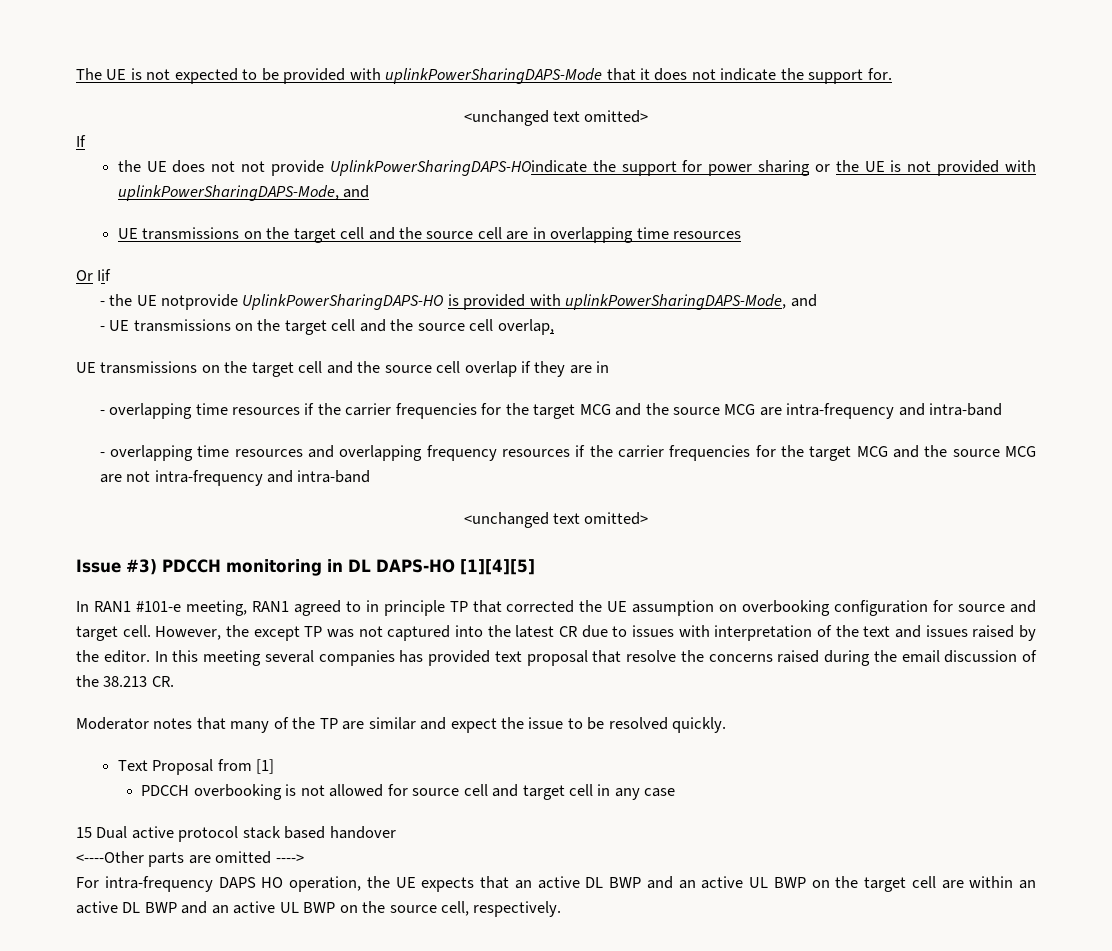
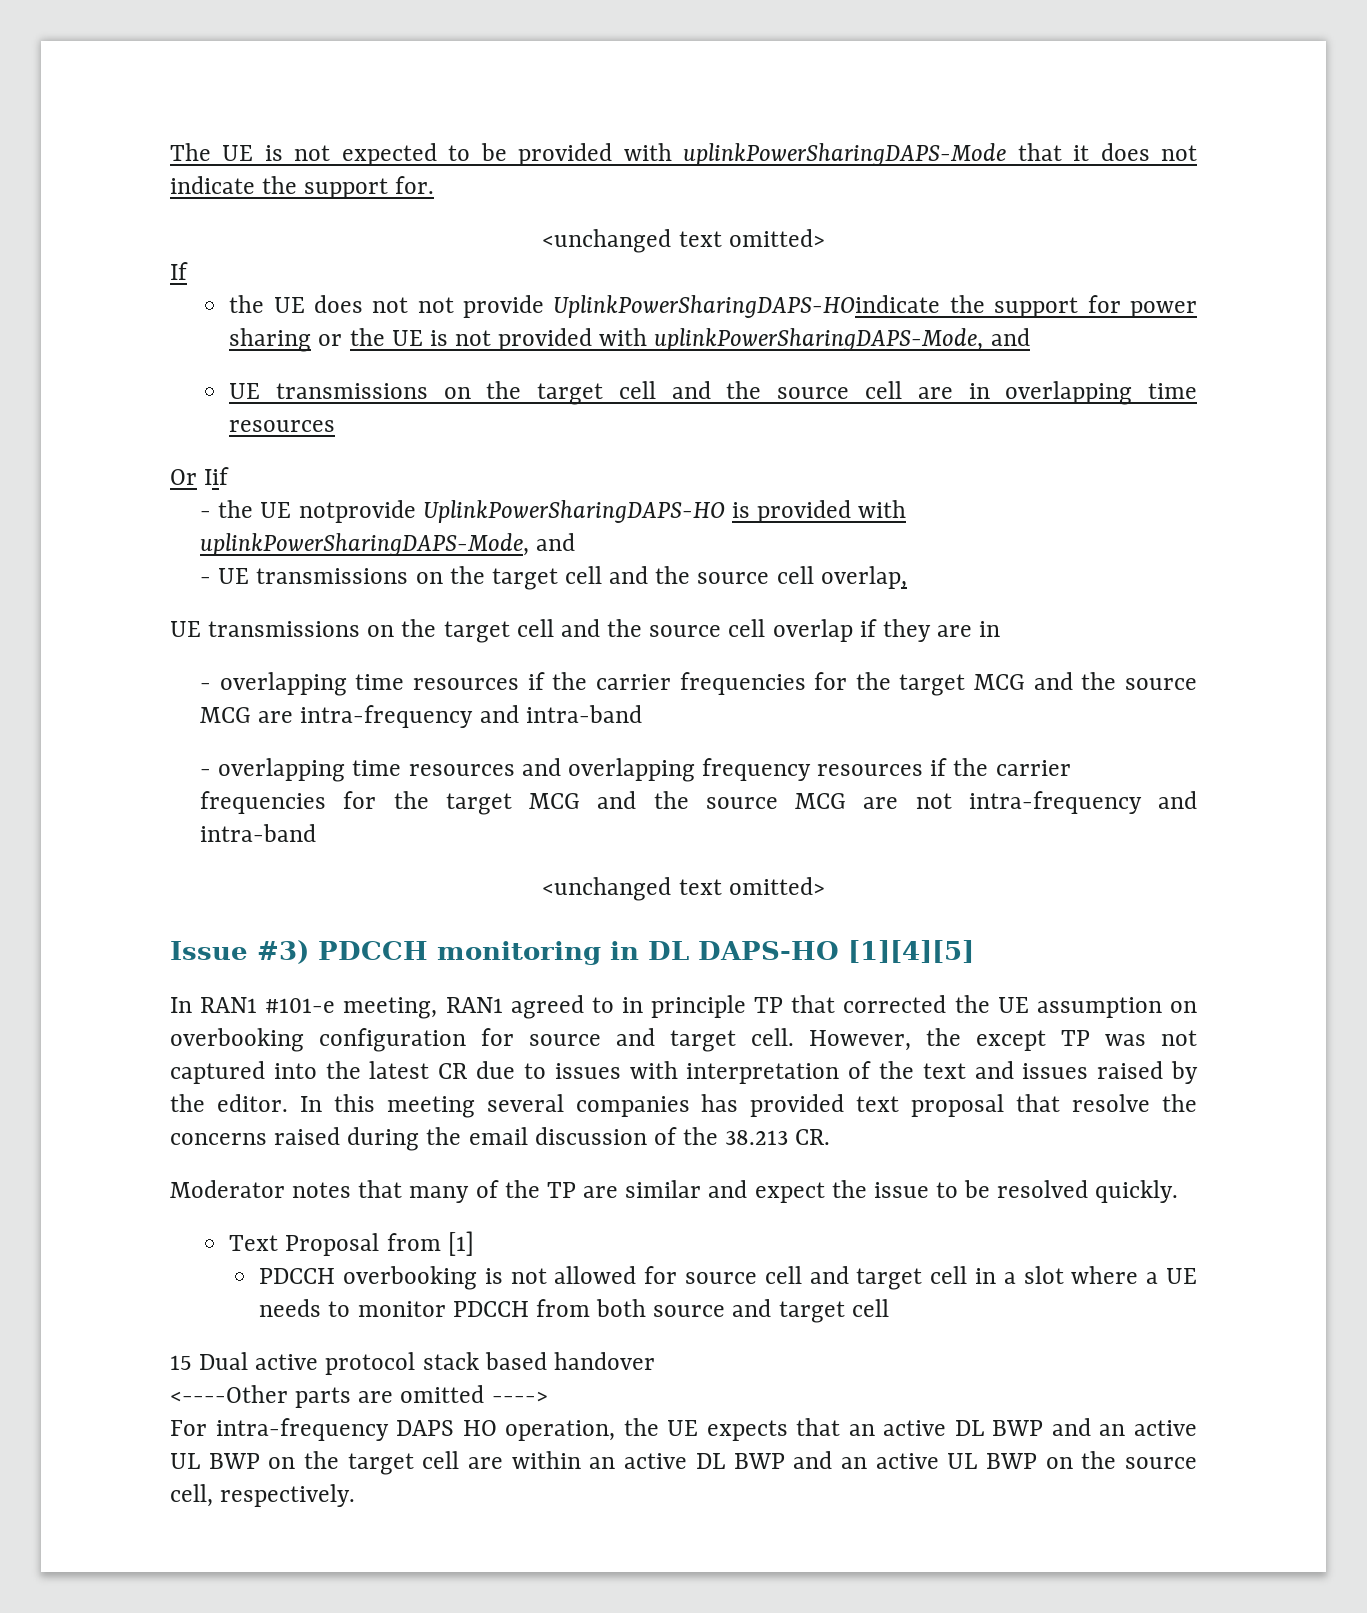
[614,788,676,800] any case -> [1003,1266,1198,1284] [259,1299,889,1323] a slot where a UE needs to monitor PDCCH from both source and target cell

